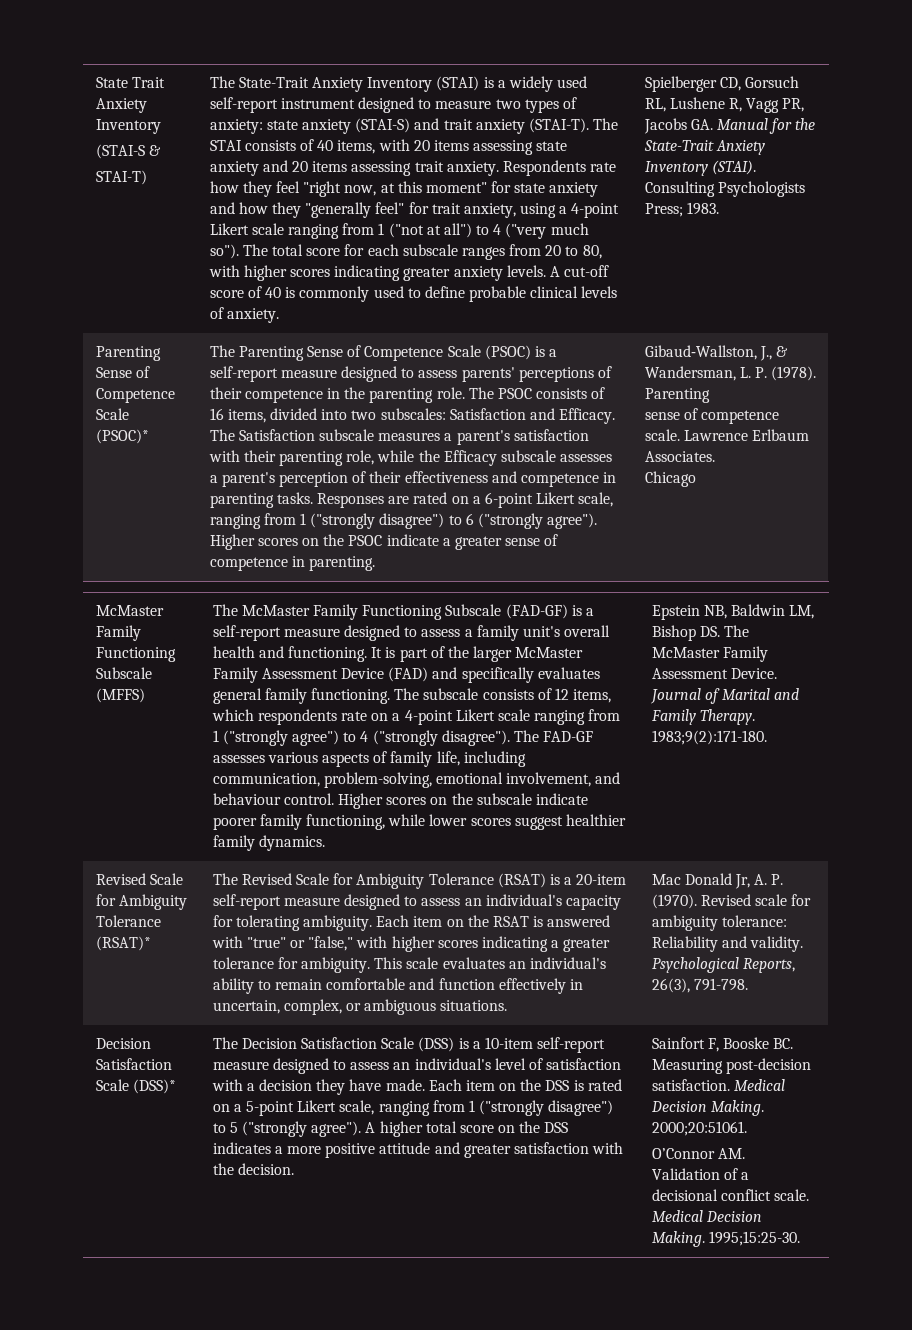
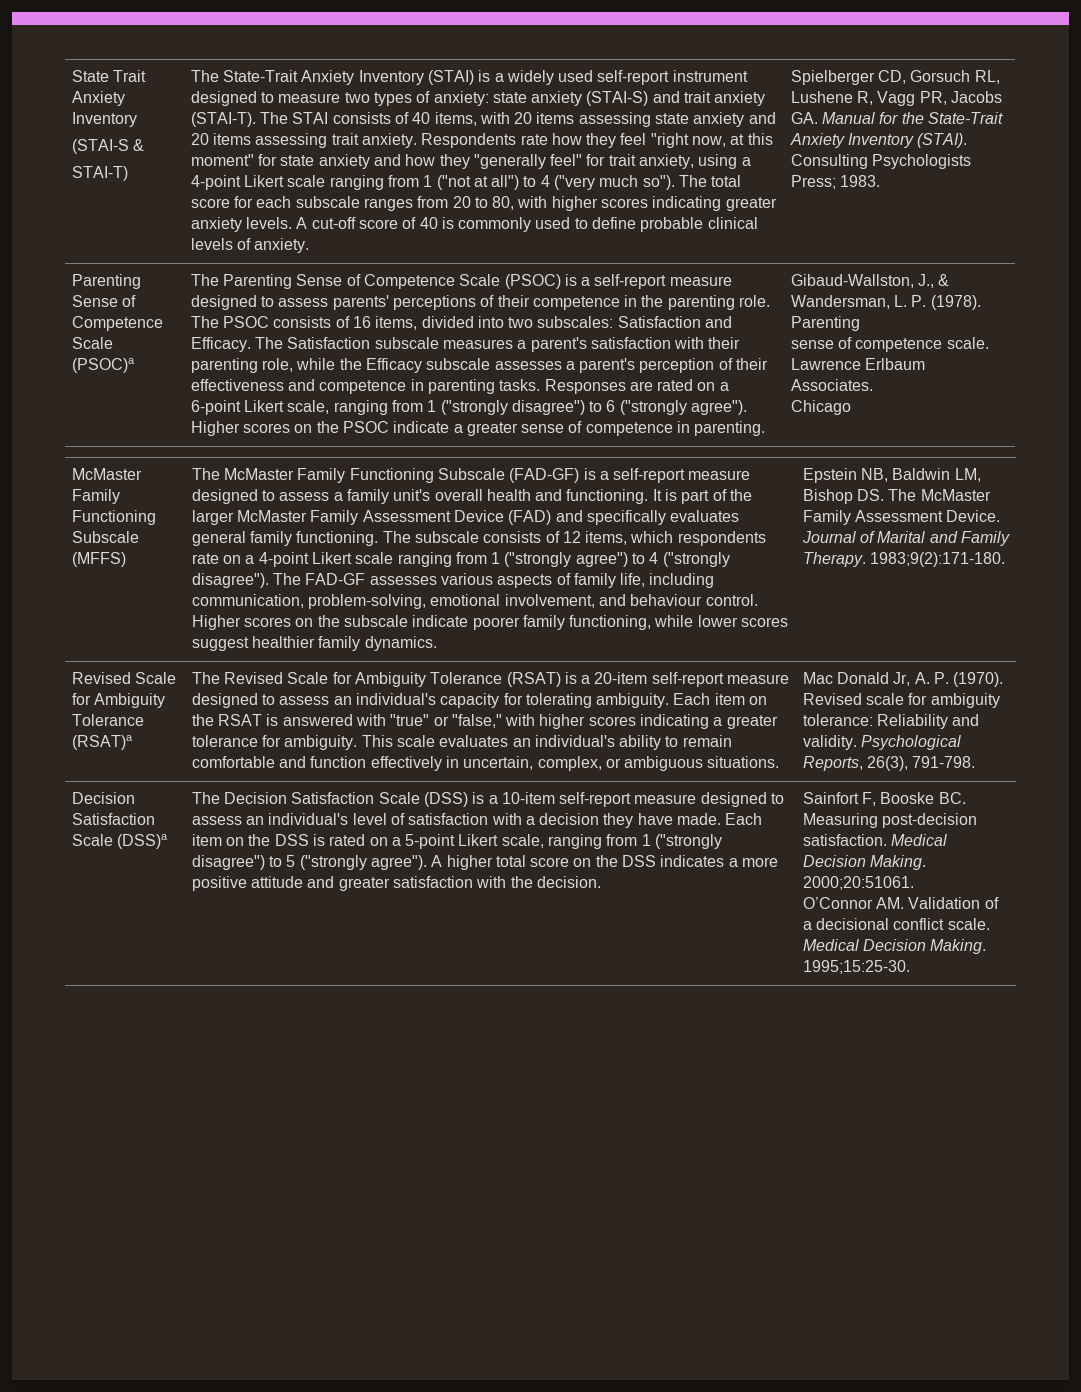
[95,429,149,444] (PSOC)* -> [71,358,135,373] (PSOC)a
[95,936,151,951] (RSAT)* -> [71,735,133,750] (RSAT)a
[132,1079,176,1094] (DSS)* -> [116,834,168,849] (DSS)a

